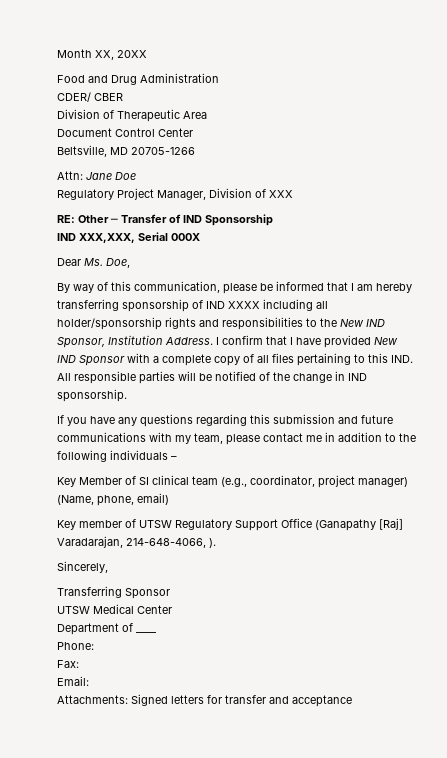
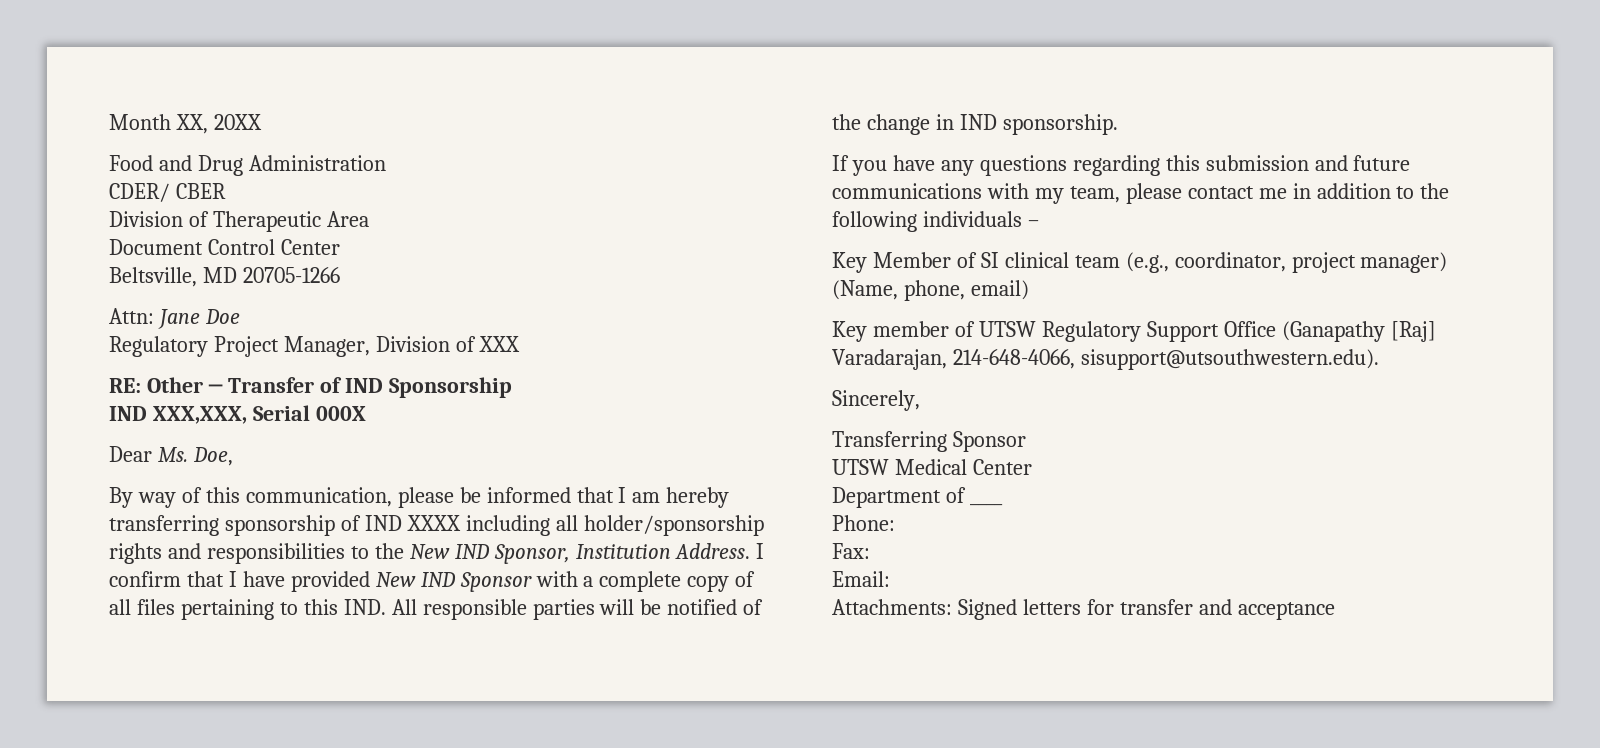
[209,538,216,548] ). -> [1080,349,1379,370] sisupport@utsouthwestern.edu).

